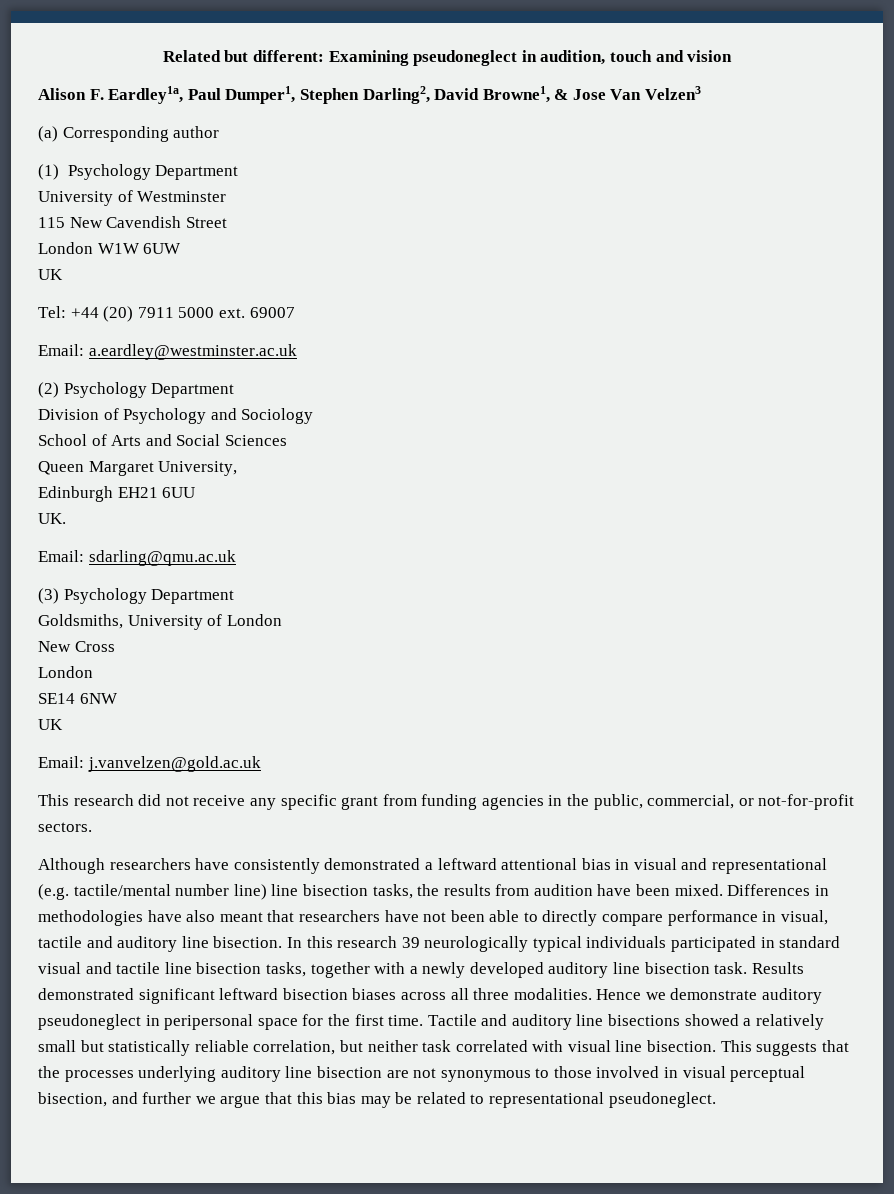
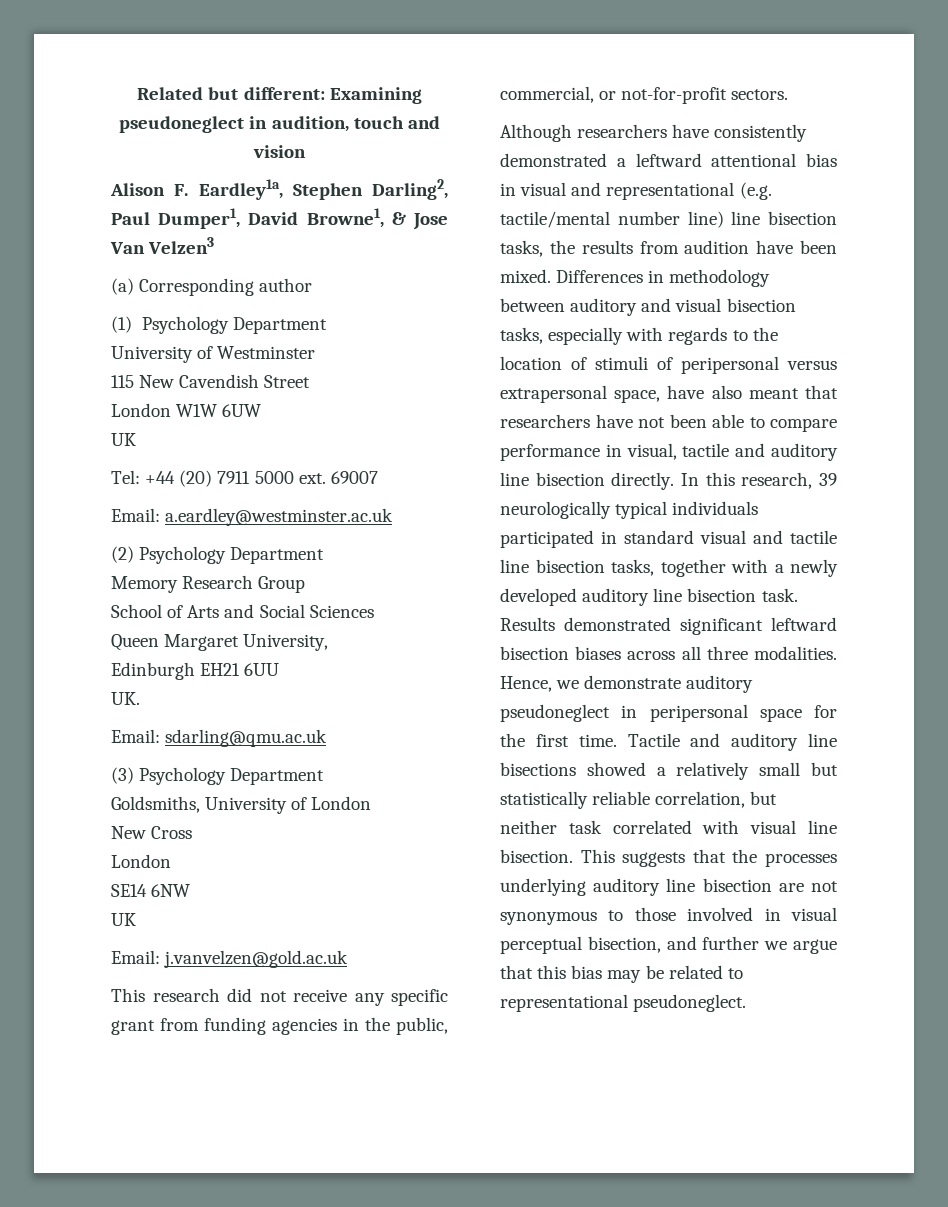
[187,86,430,104] Paul Dumper1, Stephen Darling2, -> [292,179,448,200] [111,208,241,229] Stephen Darling2, Paul Dumper1,
[38,408,314,424] Division of Psychology and Sociology -> [111,575,306,593] Memory Research Group
[38,910,143,926] methodologies -> [669,269,771,287] [500,298,796,316] [500,327,778,345] [500,356,837,374] [500,385,661,403] methodology between auditory and visual bisection tasks, especially with regards to the location of stimuli of peripersonal versus extrapersonal space,
[542,910,598,926] directly -> (765, 422) none
[213,936,283,948] bisection. -> [535,472,675,490] bisection directly.
[337,936,398,948] research -> [741,472,813,489] research,
[596,989,642,1000] Hence -> [500,676,552,692] Hence,

